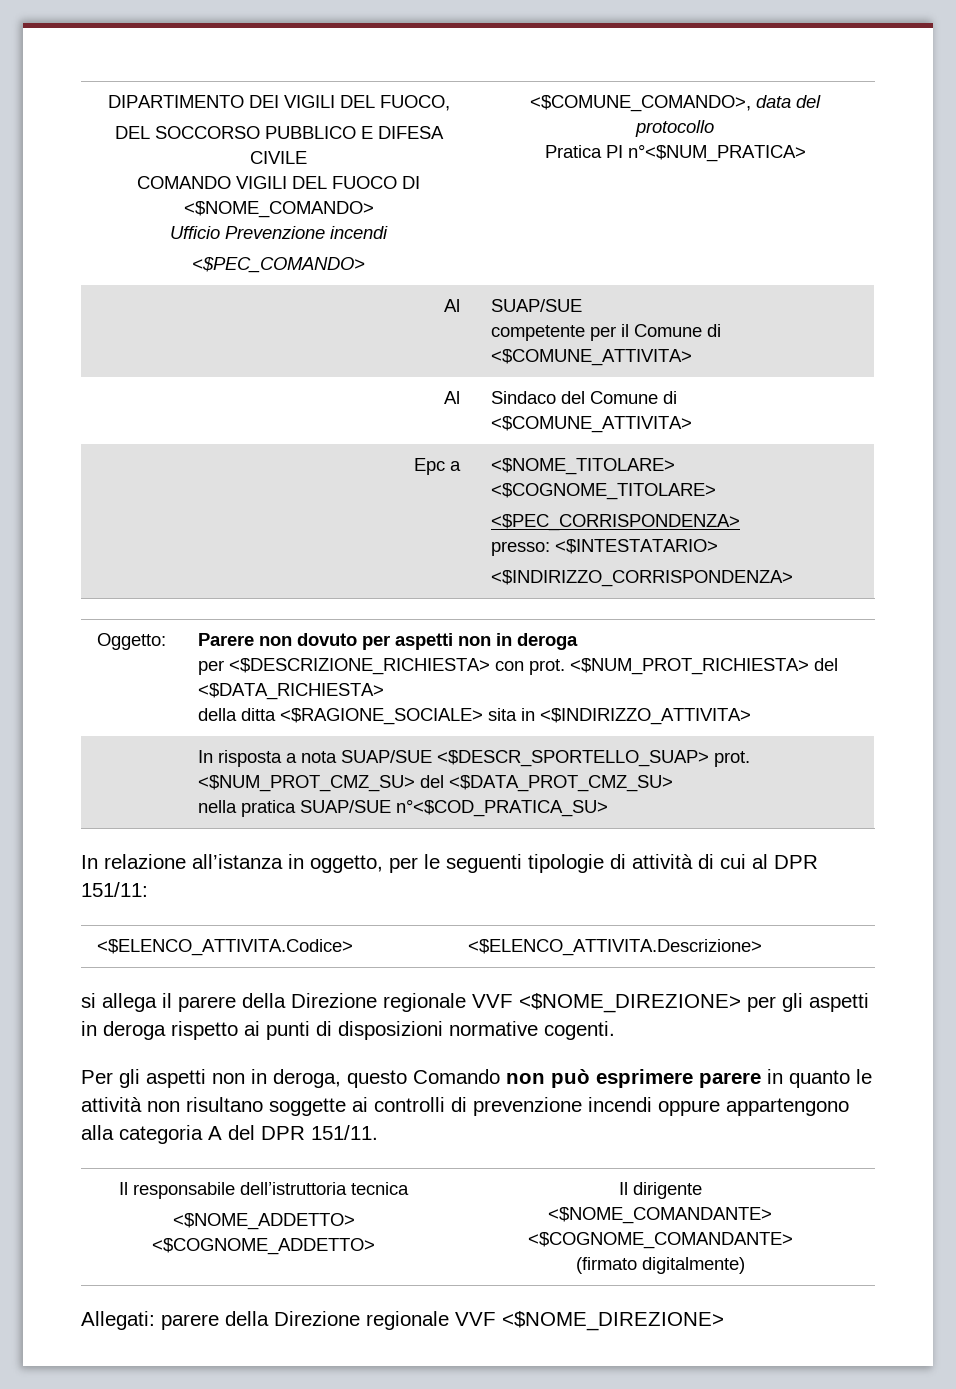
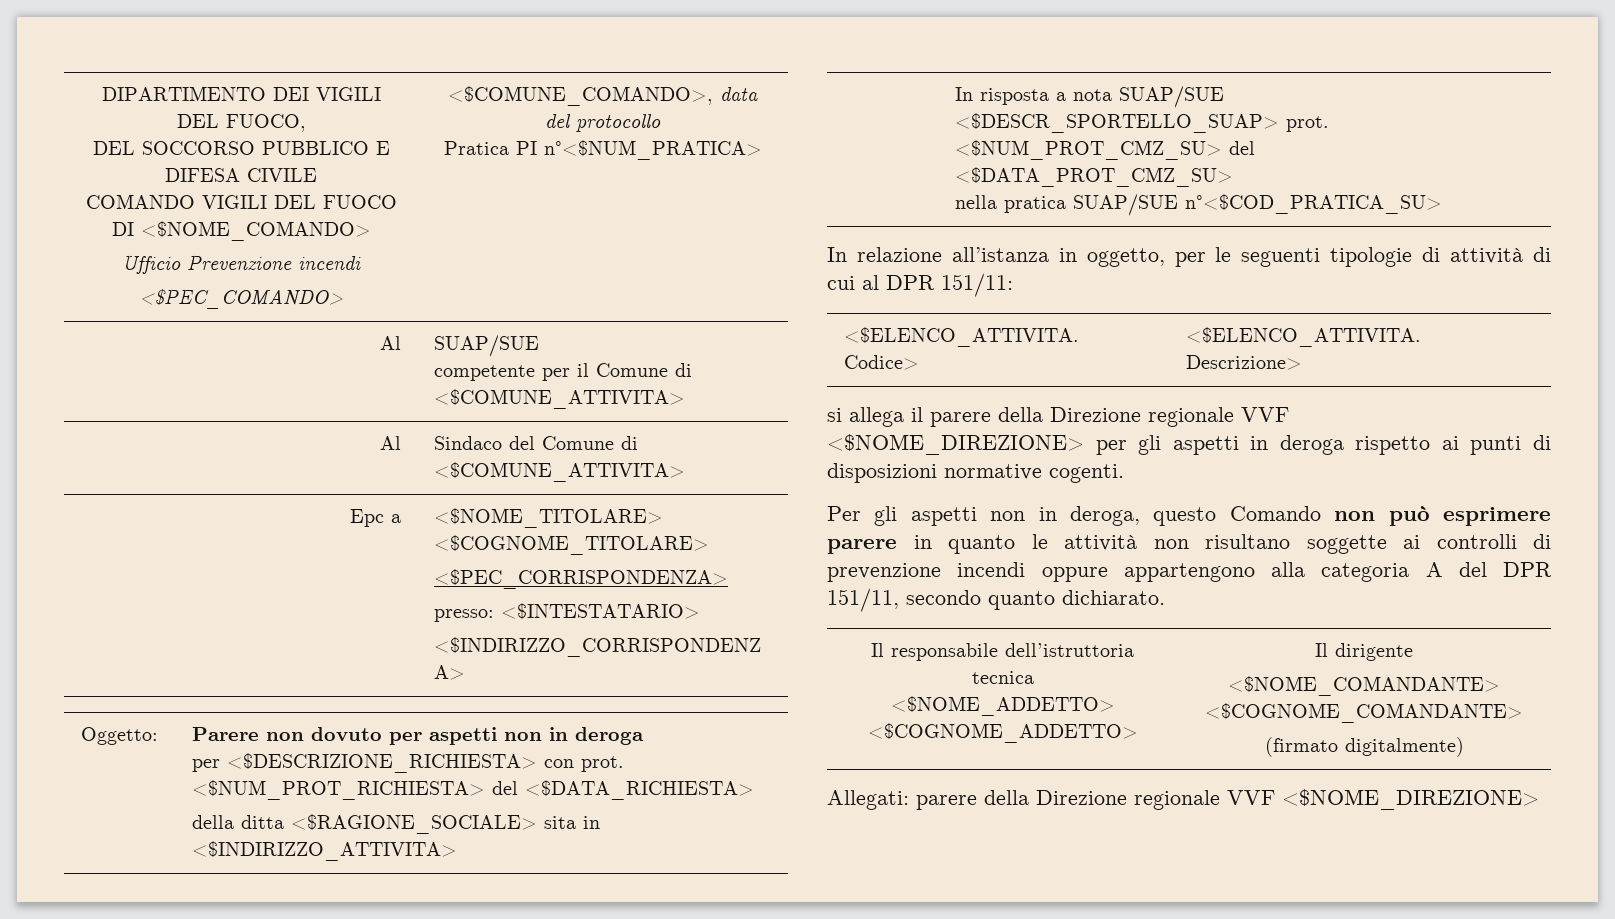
[311,1125,378,1140] 151/11. -> [827,588,1165,612] 151/11, secondo quanto dichiarato.

